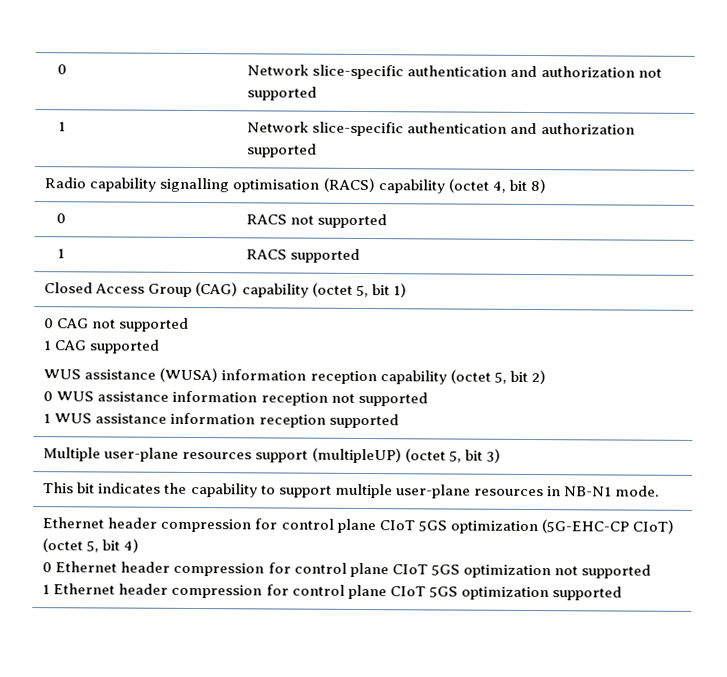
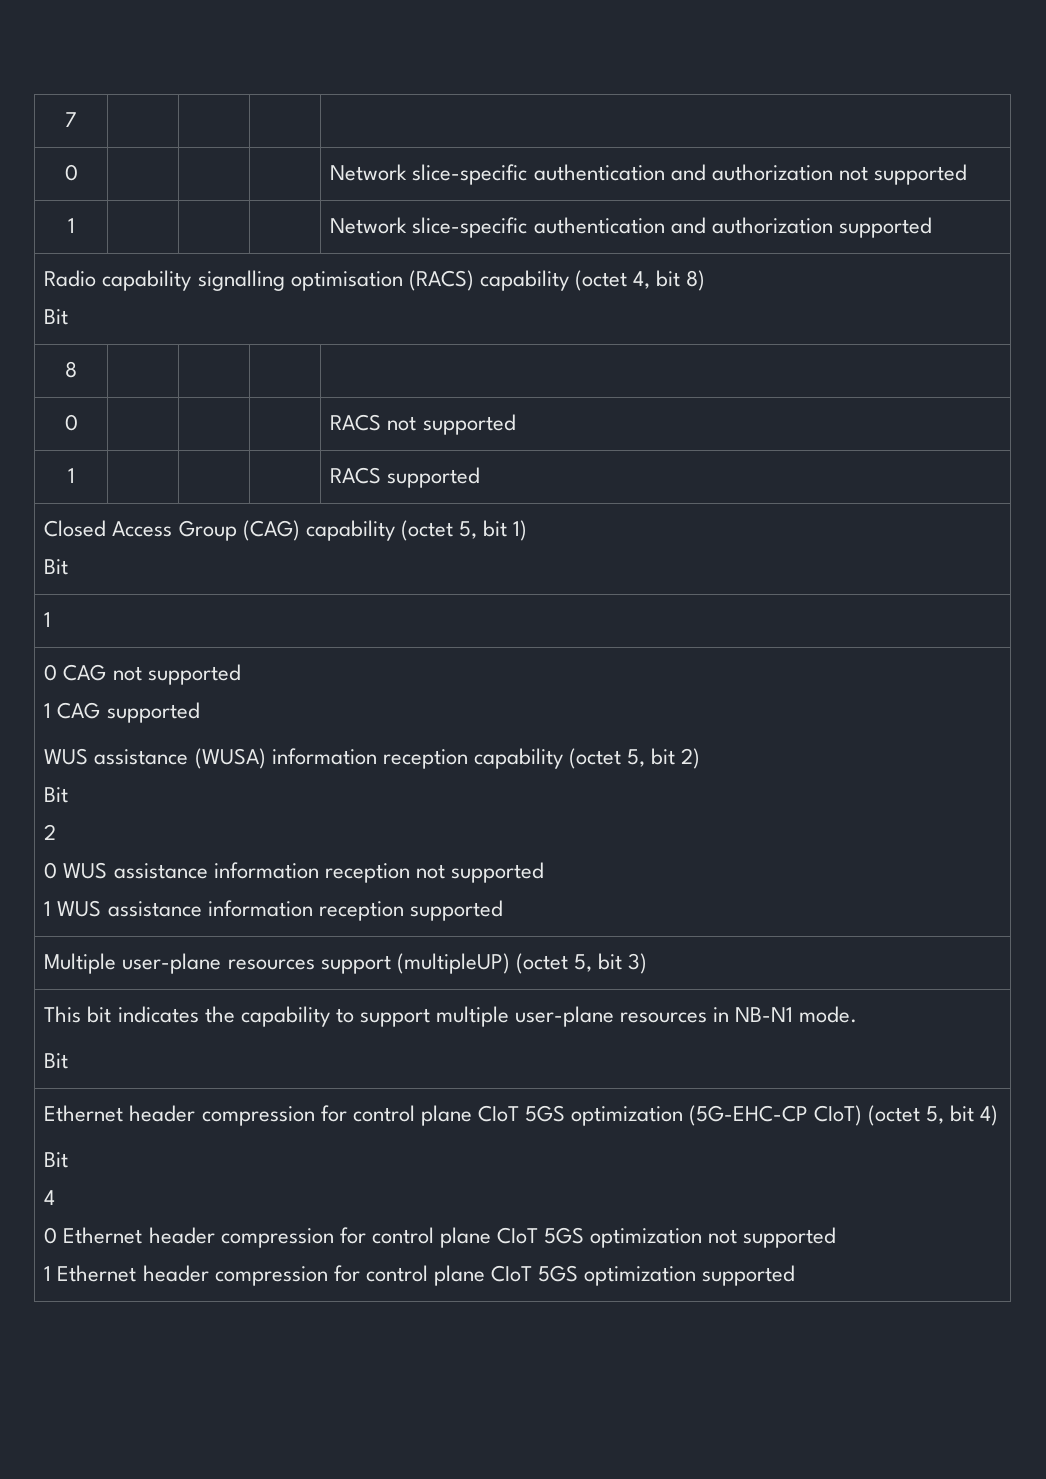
(57, 69) none -> [65,112,77,127] 7 | | | | //
(546, 186) none -> [44,309,69,325] [65,361,77,378] // Bit // 8 | | | |
(407, 290) none -> [44,559,69,575] [44,612,52,627] // Bit // 1
(546, 377) none -> [44,787,69,803] [44,824,57,840] // Bit // 2
(660, 491) none -> [44,1053,69,1069] // Bit
(140, 545) none -> [44,1152,69,1168] [44,1190,56,1205] // Bit // 4

